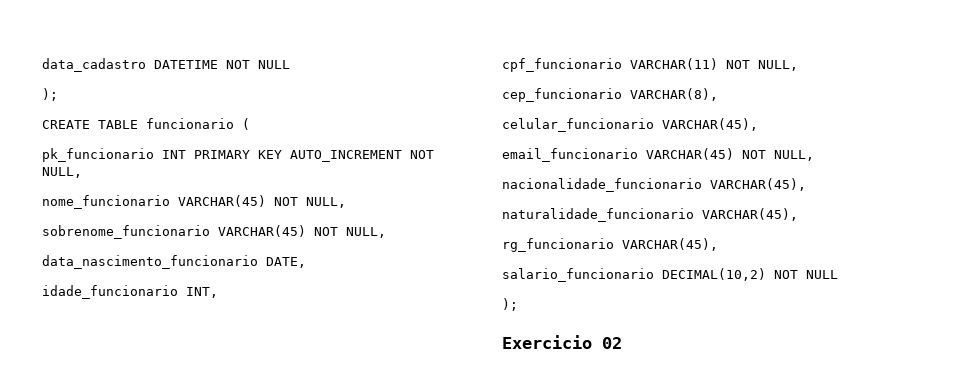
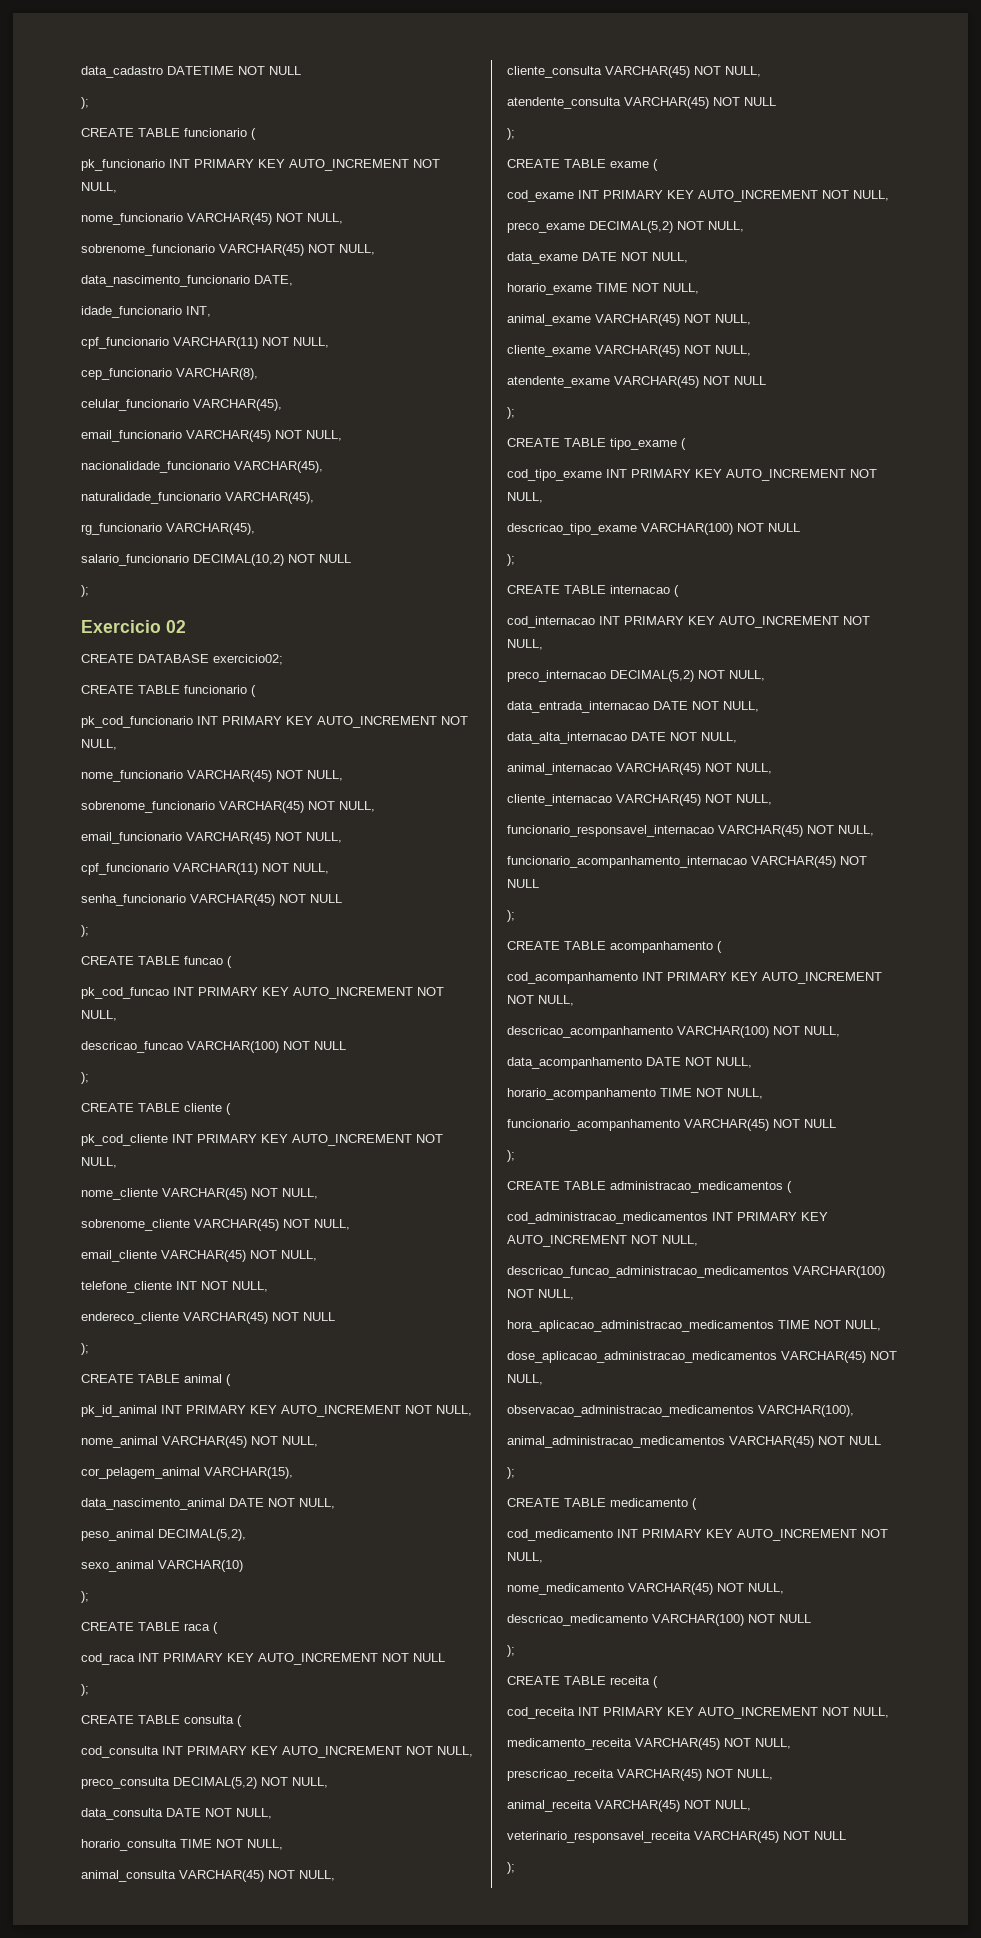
(622, 343) none -> [81,654,283,665] [81,685,256,697] [81,716,468,728] [81,739,117,750] [81,770,343,782] [81,801,375,813] [81,832,342,844] [81,863,329,875] [81,894,342,906] [81,925,89,937] [81,956,232,968] [81,987,444,999] [81,1010,117,1021] [81,1041,346,1053] [81,1072,89,1084] [81,1103,231,1115] [81,1134,443,1146] [81,1157,117,1168] [81,1188,318,1200] [81,1219,350,1231] [81,1250,317,1262] [81,1281,268,1293] [81,1312,335,1324] [81,1343,89,1355] [81,1374,231,1386] [81,1405,472,1417] [81,1436,318,1448] [81,1467,293,1479] [81,1498,335,1510] [81,1529,246,1541] [81,1560,243,1572] [81,1591,89,1603] [81,1622,218,1634] [81,1653,445,1665] [81,1684,89,1696] [81,1715,242,1727] [81,1746,473,1758] [81,1777,328,1789] [81,1808,272,1820] [81,1839,283,1851] [81,1870,335,1882] [507,66,761,78] [507,97,776,109] [507,128,515,140] [507,159,658,171] [507,190,889,202] [507,221,744,233] [507,252,688,264] [507,283,699,295] [507,314,751,326] [507,345,751,357] [507,376,766,388] [507,407,515,419] [507,438,686,450] [507,469,877,481] [507,492,543,503] [507,523,800,535] [507,554,515,566] [507,585,679,597] [507,616,870,628] [507,639,543,650] [507,670,765,682] [507,701,759,713] [507,732,737,744] [507,763,772,775] [507,794,772,806] [507,825,874,837] [507,856,867,868] [507,879,539,888] [507,910,515,922] [507,941,722,953] [507,972,882,984] [507,995,574,1006] [507,1026,840,1038] [507,1057,752,1069] [507,1088,763,1100] [507,1119,836,1131] [507,1150,515,1162] [507,1181,792,1193] [507,1212,828,1224] [507,1235,698,1247] [507,1266,885,1278] [507,1289,574,1300] [507,1320,881,1332] [507,1351,897,1363] [507,1374,543,1385] [507,1405,854,1417] [507,1436,881,1448] [507,1467,515,1479] [507,1498,697,1510] [507,1529,888,1541] [507,1552,543,1563] [507,1583,784,1595] [507,1614,811,1626] [507,1645,515,1657] [507,1676,658,1688] [507,1707,889,1719] [507,1738,791,1750] [507,1769,773,1781] [507,1800,751,1812] [507,1831,846,1843] [507,1862,515,1874] // CREATE DATABASE exercicio02; // CREATE TABLE funcionario ( // pk_cod_funcionario INT PRIMARY KEY AUTO_INCREMENT NOT NULL, // nome_funcionario VARCHAR(45) NOT NULL, // sobrenome_funcionario VARCHAR(45) NOT NULL, // email_funcionario VARCHAR(45) NOT NULL, // cpf_funcionario VARCHAR(11) NOT NULL, // senha_funcionario VARCHAR(45) NOT NULL // ); // CREATE TABLE funcao ( // pk_cod_funcao INT PRIMARY KEY AUTO_INCREMENT NOT NULL, // descricao_funcao VARCHAR(100) NOT NULL // ); // CREATE TABLE cliente ( // pk_cod_cliente INT PRIMARY KEY AUTO_INCREMENT NOT NULL, // nome_cliente VARCHAR(45) NOT NULL, // sobrenome_cliente VARCHAR(45) NOT NULL, // email_cliente VARCHAR(45) NOT NULL, // telefone_cliente INT NOT NULL, // endereco_cliente VARCHAR(45) NOT NULL // ); // CREATE TABLE animal ( // pk_id_animal INT PRIMARY KEY AUTO_INCREMENT NOT NULL, // nome_animal VARCHAR(45) NOT NULL, // cor_pelagem_animal VARCHAR(15), // data_nascimento_animal DATE NOT NULL, // peso_animal DECIMAL(5,2), // sexo_animal VARCHAR(10) // ); // CREATE TABLE raca ( // cod_raca INT PRIMARY KEY AUTO_INCREMENT NOT NULL // ); // CREATE TABLE consulta ( // cod_consulta INT PRIMARY KEY AUTO_INCREMENT NOT NULL, // preco_consulta DECIMAL(5,2) NOT NULL, // data_consulta DATE NOT NULL, // horario_consulta TIME NOT NULL, // animal_consulta VARCHAR(45) NOT NULL, // cliente_consulta VARCHAR(45) NOT NULL, // atendente_consulta VARCHAR(45) NOT NULL // ); // CREATE TABLE exame ( // cod_exame INT PRIMARY KEY AUTO_INCREMENT NOT NULL, // preco_exame DECIMAL(5,2) NOT NULL, // data_exame DATE NOT NULL, // horario_exame TIME NOT NULL, // animal_exame VARCHAR(45) NOT NULL, // cliente_exame VARCHAR(45) NOT NULL, // atendente_exame VARCHAR(45) NOT NULL // ); // CREATE TABLE tipo_exame ( // cod_tipo_exame INT PRIMARY KEY AUTO_INCREMENT NOT NULL, // descricao_tipo_exame VARCHAR(100) NOT NULL // ); // CREATE TABLE internacao ( // cod_internacao INT PRIMARY KEY AUTO_INCREMENT NOT NULL, // preco_internacao DECIMAL(5,2) NOT NULL, // data_entrada_internacao DATE NOT NULL, // data_alta_internacao DATE NOT NULL, // animal_internacao VARCHAR(45) NOT NULL, // cliente_internacao VARCHAR(45) NOT NULL, // funcionario_responsavel_internacao VARCHAR(45) NOT NULL, // funcionario_acompanhamento_internacao VARCHAR(45) NOT NULL // ); // CREATE TABLE acompanhamento ( // cod_acompanhamento INT PRIMARY KEY AUTO_INCREMENT NOT NULL, // descricao_acompanhamento VARCHAR(100) NOT NULL, // data_acompanhamento DATE NOT NULL, // horario_acompanhamento TIME NOT NULL, // funcionario_acompanhamento VARCHAR(45) NOT NULL // ); // CREATE TABLE administracao_medicamentos ( // cod_administracao_medicamentos INT PRIMARY KEY AUTO_INCREMENT NOT NULL, // descricao_funcao_administracao_medicamentos VARCHAR(100) NOT NULL, // hora_aplicacao_administracao_medicamentos TIME NOT NULL, // dose_aplicacao_administracao_medicamentos VARCHAR(45) NOT NULL, // observacao_administracao_medicamentos VARCHAR(100), // animal_administracao_medicamentos VARCHAR(45) NOT NULL // ); // CREATE TABLE medicamento ( // cod_medicamento INT PRIMARY KEY AUTO_INCREMENT NOT NULL, // nome_medicamento VARCHAR(45) NOT NULL, // descricao_medicamento VARCHAR(100) NOT NULL // ); // CREATE TABLE receita ( // cod_receita INT PRIMARY KEY AUTO_INCREMENT NOT NULL, // medicamento_receita VARCHAR(45) NOT NULL, // prescricao_receita VARCHAR(45) NOT NULL, // animal_receita VARCHAR(45) NOT NULL, // veterinario_responsavel_receita VARCHAR(45) NOT NULL // );

